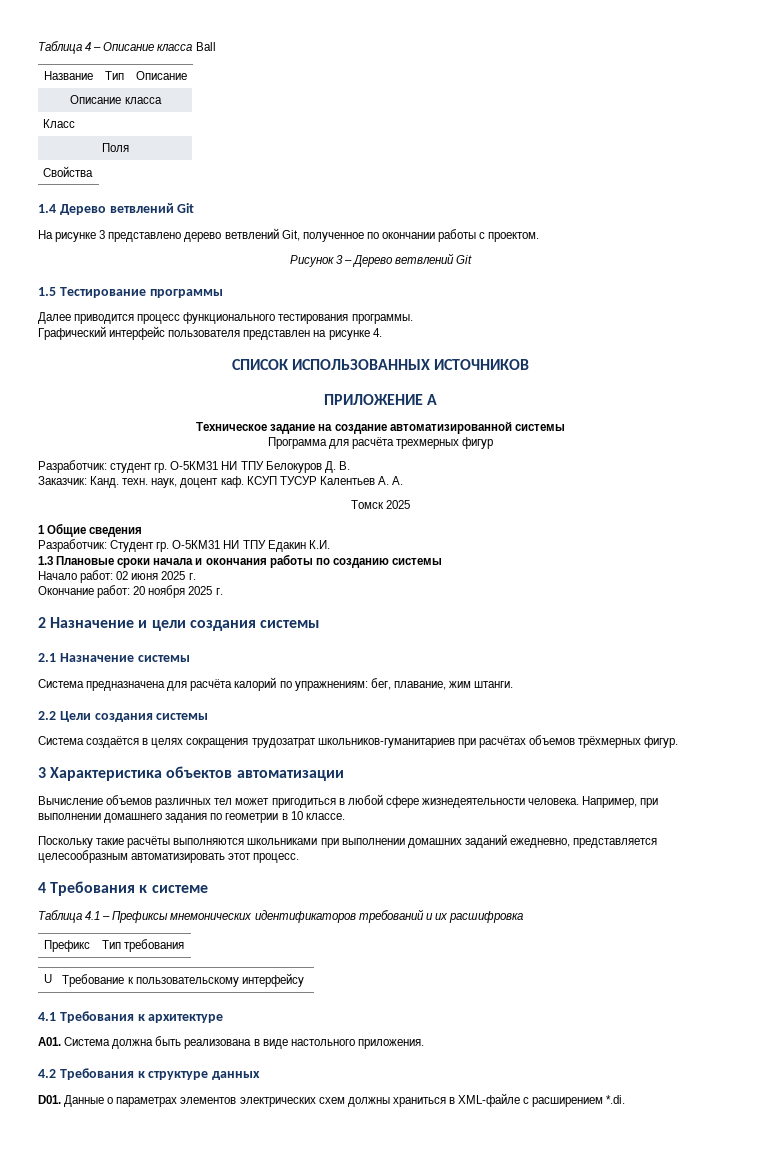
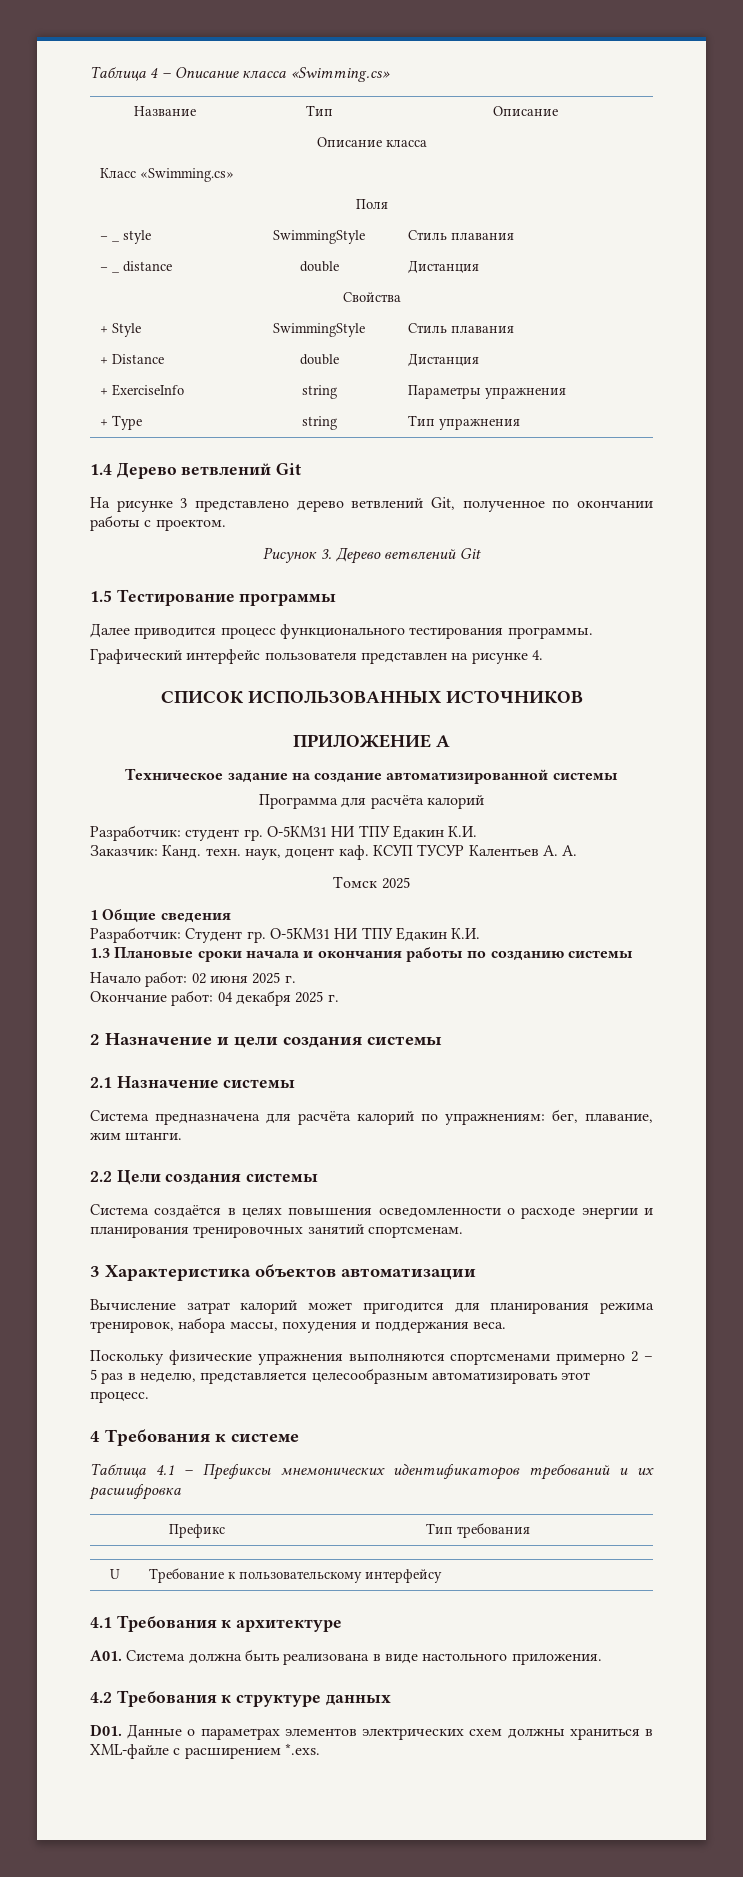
[195,42,216,51] Ball -> [290,67,390,82] «Swimming.cs»
(76, 123) none -> [139,168,234,182] «Swimming.cs»
[43,166,94,177] Свойства -> [99,236,108,240] [111,230,151,244] [273,230,365,244] [407,230,514,240] [99,267,108,271] [111,261,172,273] [299,261,339,272] [407,260,479,274] [342,292,401,302] [99,323,141,337] [273,323,365,337] [407,323,514,333] [99,354,164,364] [299,354,339,365] [407,353,479,367] [99,384,184,396] [301,385,337,399] [407,385,566,399] [99,415,142,430] [301,416,337,430] [407,415,520,430] – _ style | SwimmingStyle | Стиль плавания // – _ distance | double | Дистанция // Свойства // + Style | SwimmingStyle | Стиль плавания // + Distance | double | Дистанция // + ExerciseInfo | string | Параметры упражнения // + Type | string | Тип упражнения
[335,255,352,264] 3 – -> [320,549,332,559] 3.
[396,437,494,449] трехмерных фигур -> [426,795,484,809] калорий
[265,461,350,473] Белокуров Д. В. -> [392,825,478,840] Едакин К.И.
[133,585,186,598] 20 ноября -> [217,990,291,1006] 04 декабря
[186,735,679,748] сокращения трудозатрат школьников-гуманитариев при расчётах объемов трёхмерных фигур. -> [288,1207,653,1219] [90,1224,463,1238] повышения осведомленности о расходе энергии и планирования тренировочных занятий спортсменам.
[106,794,659,808] [38,811,345,823] [38,834,570,848] объемов различных тел может пригодиться в любой сфере жизнедеятельности человека. Например, при выполнении домашнего задания по геометрии в 10 классе. // Поскольку такие расчёты выполняются школьниками при выполнении домашних заданий ежедневно, -> [186,1300,654,1314] [90,1317,506,1333] [90,1350,653,1365] [90,1369,196,1384] затрат калорий может пригодится для планирования режима тренировок, набора массы, похудения и поддержания веса. // Поскольку физические упражнения выполняются спортсменами примерно 2 – 5 раз в неделю,
[606,1095,626,1104] *.di. -> [284,1743,320,1755] *.exs.

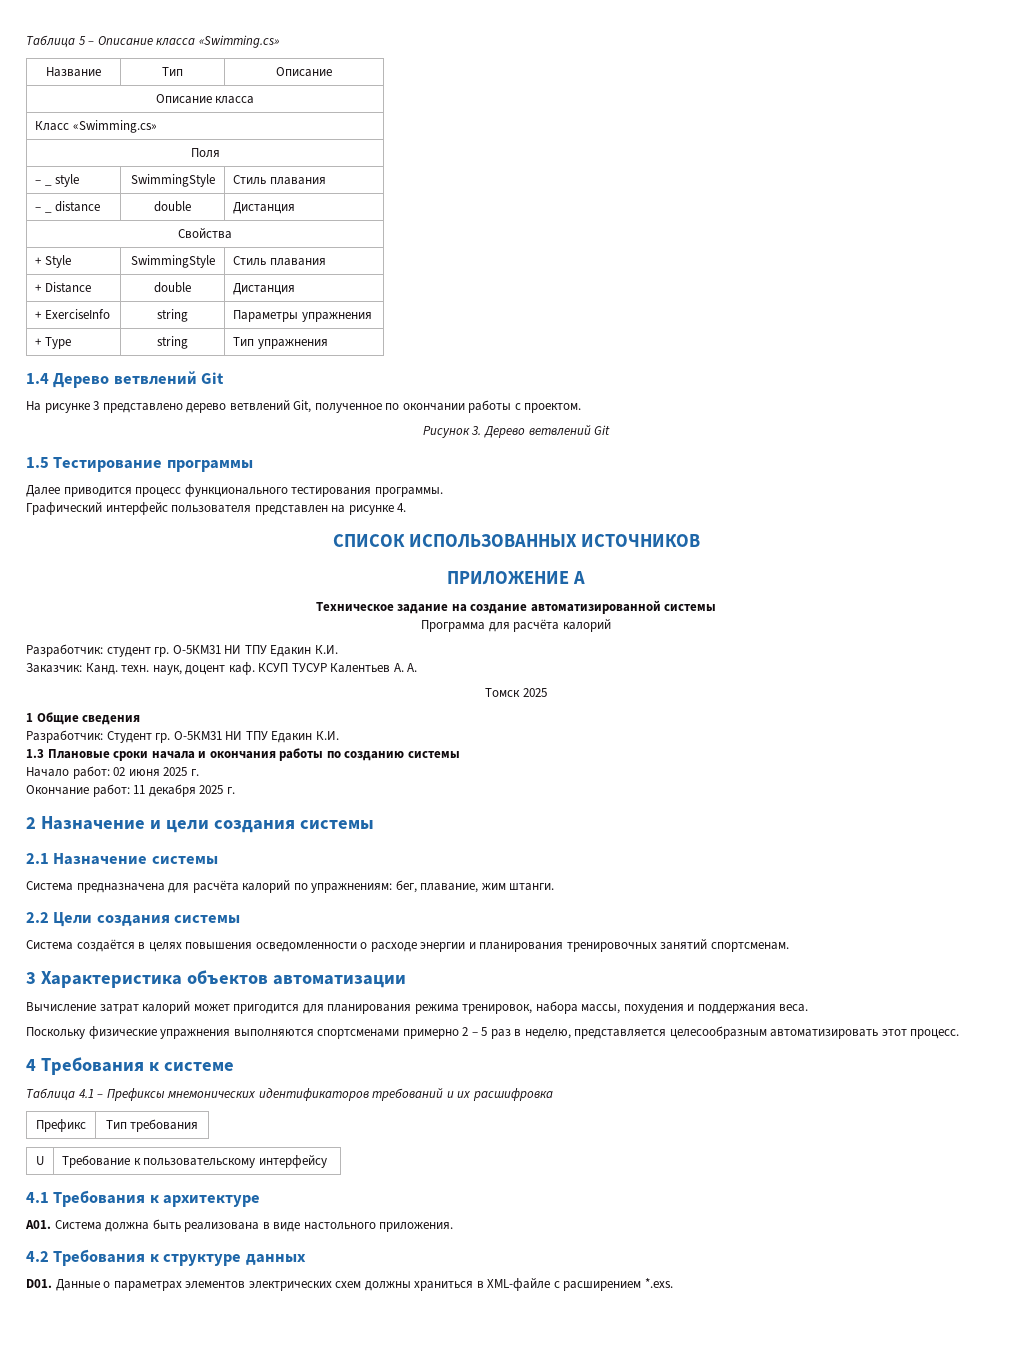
[90,66,159,81] Таблица 4 -> [26,35,86,48] Таблица 5
[217,992,233,1002] 04 -> [133,785,146,794] 11

